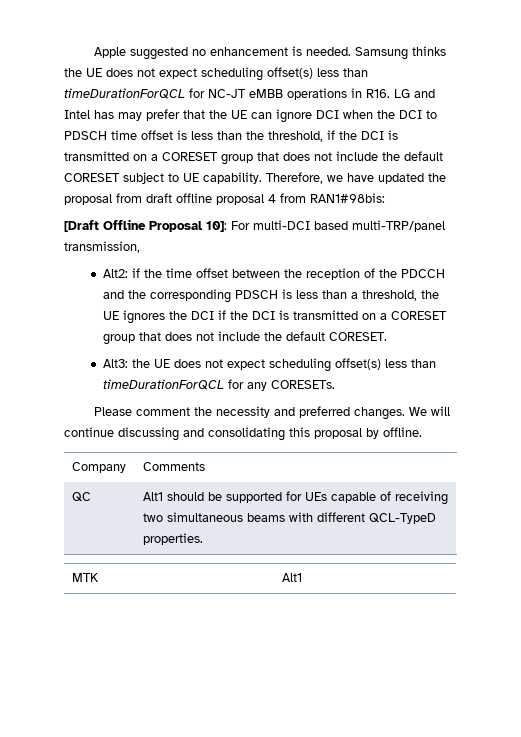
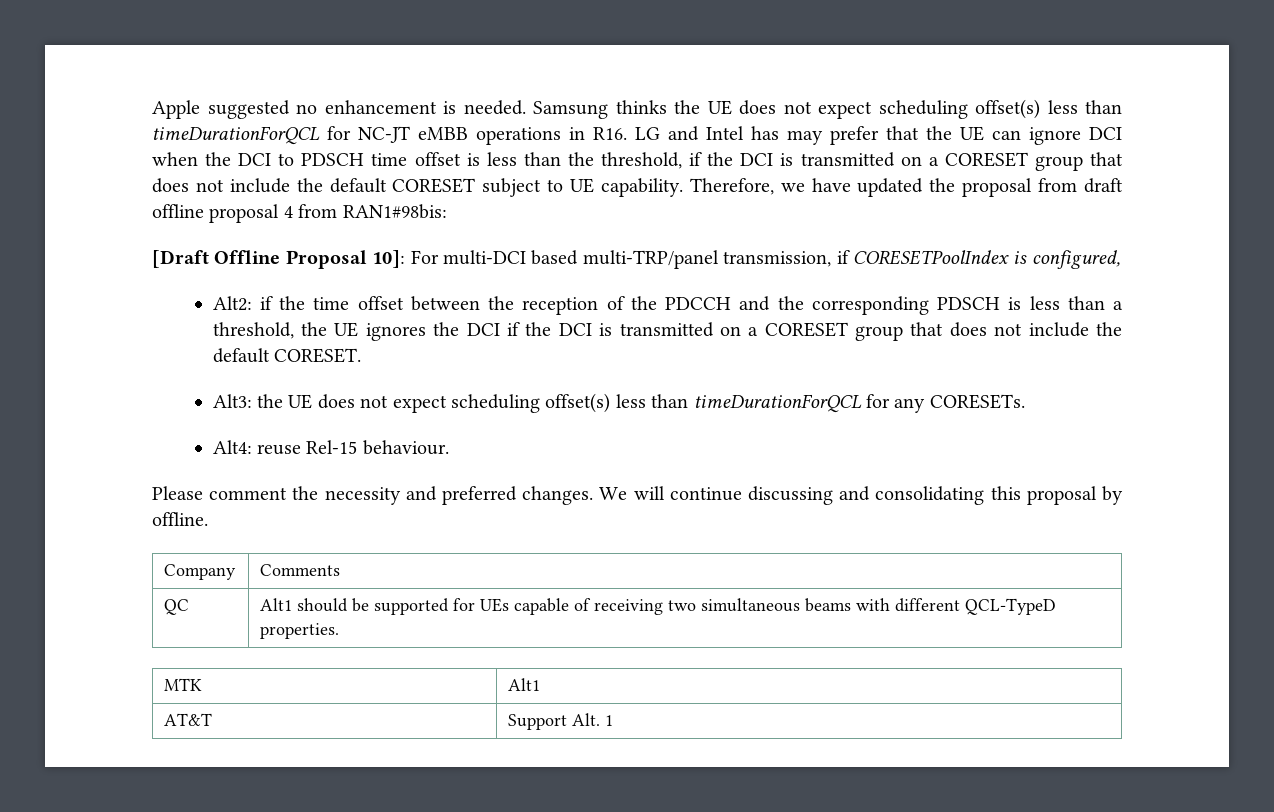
(140, 247) none -> [836,250,1120,269] if CORESETPoolIndex is configured,
(335, 384) none -> [212,440,449,455] // Alt4: reuse Rel-15 behaviour.
(303, 577) none -> [164,713,213,726] [508,713,614,730] // AT&T | Support Alt. 1

